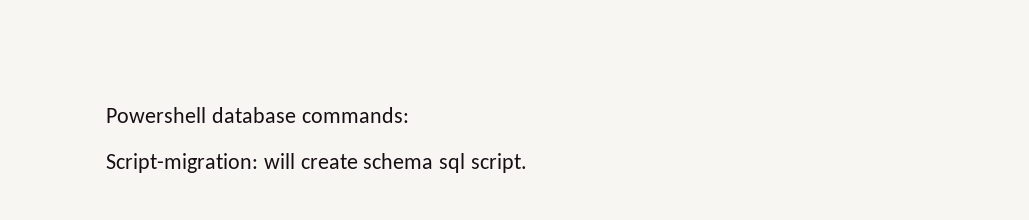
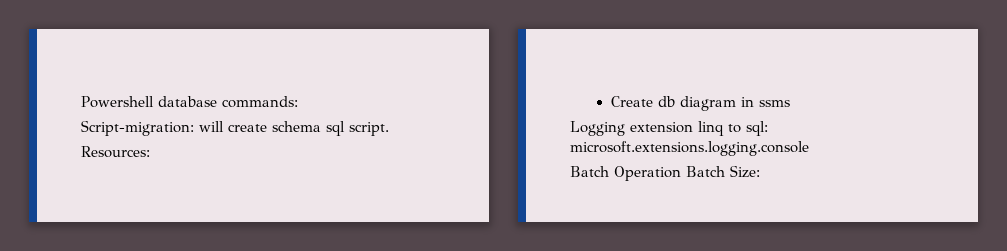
(528, 163) none -> [81,146,150,158] [610,96,790,111] [570,121,768,136] [570,141,809,156] [570,165,760,181] // Resources: // Create db diagram in ssms // Logging extension linq to sql: microsoft.extensions.logging.console // Batch Operation Batch Size:

